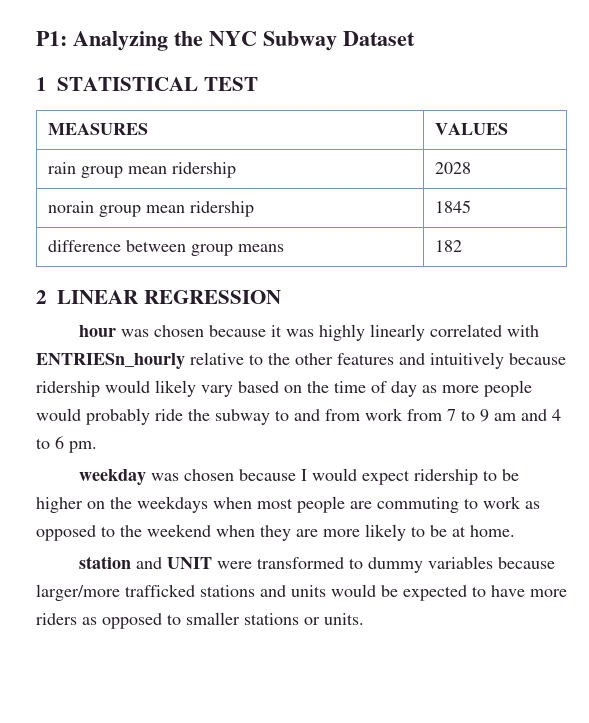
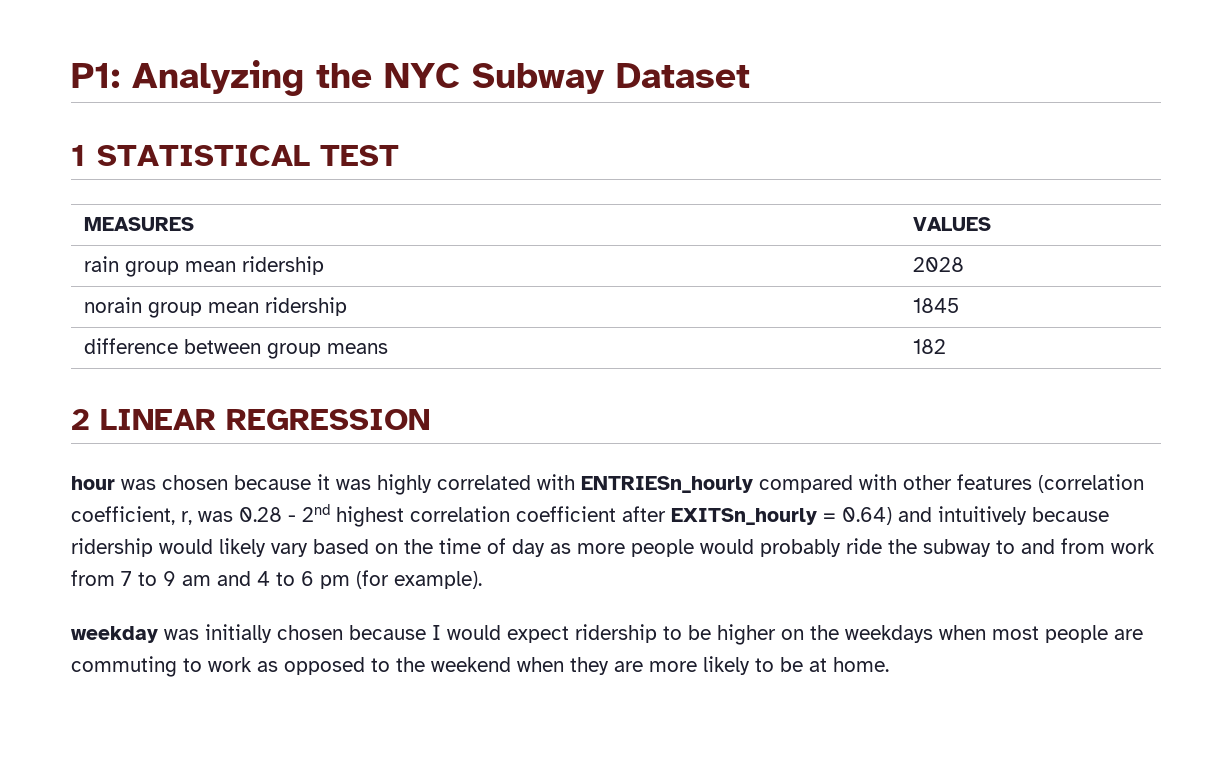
[369,324,425,341] linearly -> (432, 484) none
[190,352,394,365] relative to the other features -> [759,474,1144,493] [71,504,892,527] compared with other features (correlation coefficient, r, was 0.28 - 2nd highest correlation coefficient after EXITSn_hourly = 0.64)
[69,441,97,453] pm. -> [320,570,482,589] pm (for example).
(179, 477) none -> [205,624,272,643] initially
[78,556,555,573] [36,584,567,601] [36,612,364,629] // station and UNIT were transformed to dummy variables because larger/more trafficked stations and units would be expected to have more riders as opposed to smaller stations or units. -> (889, 664) none

